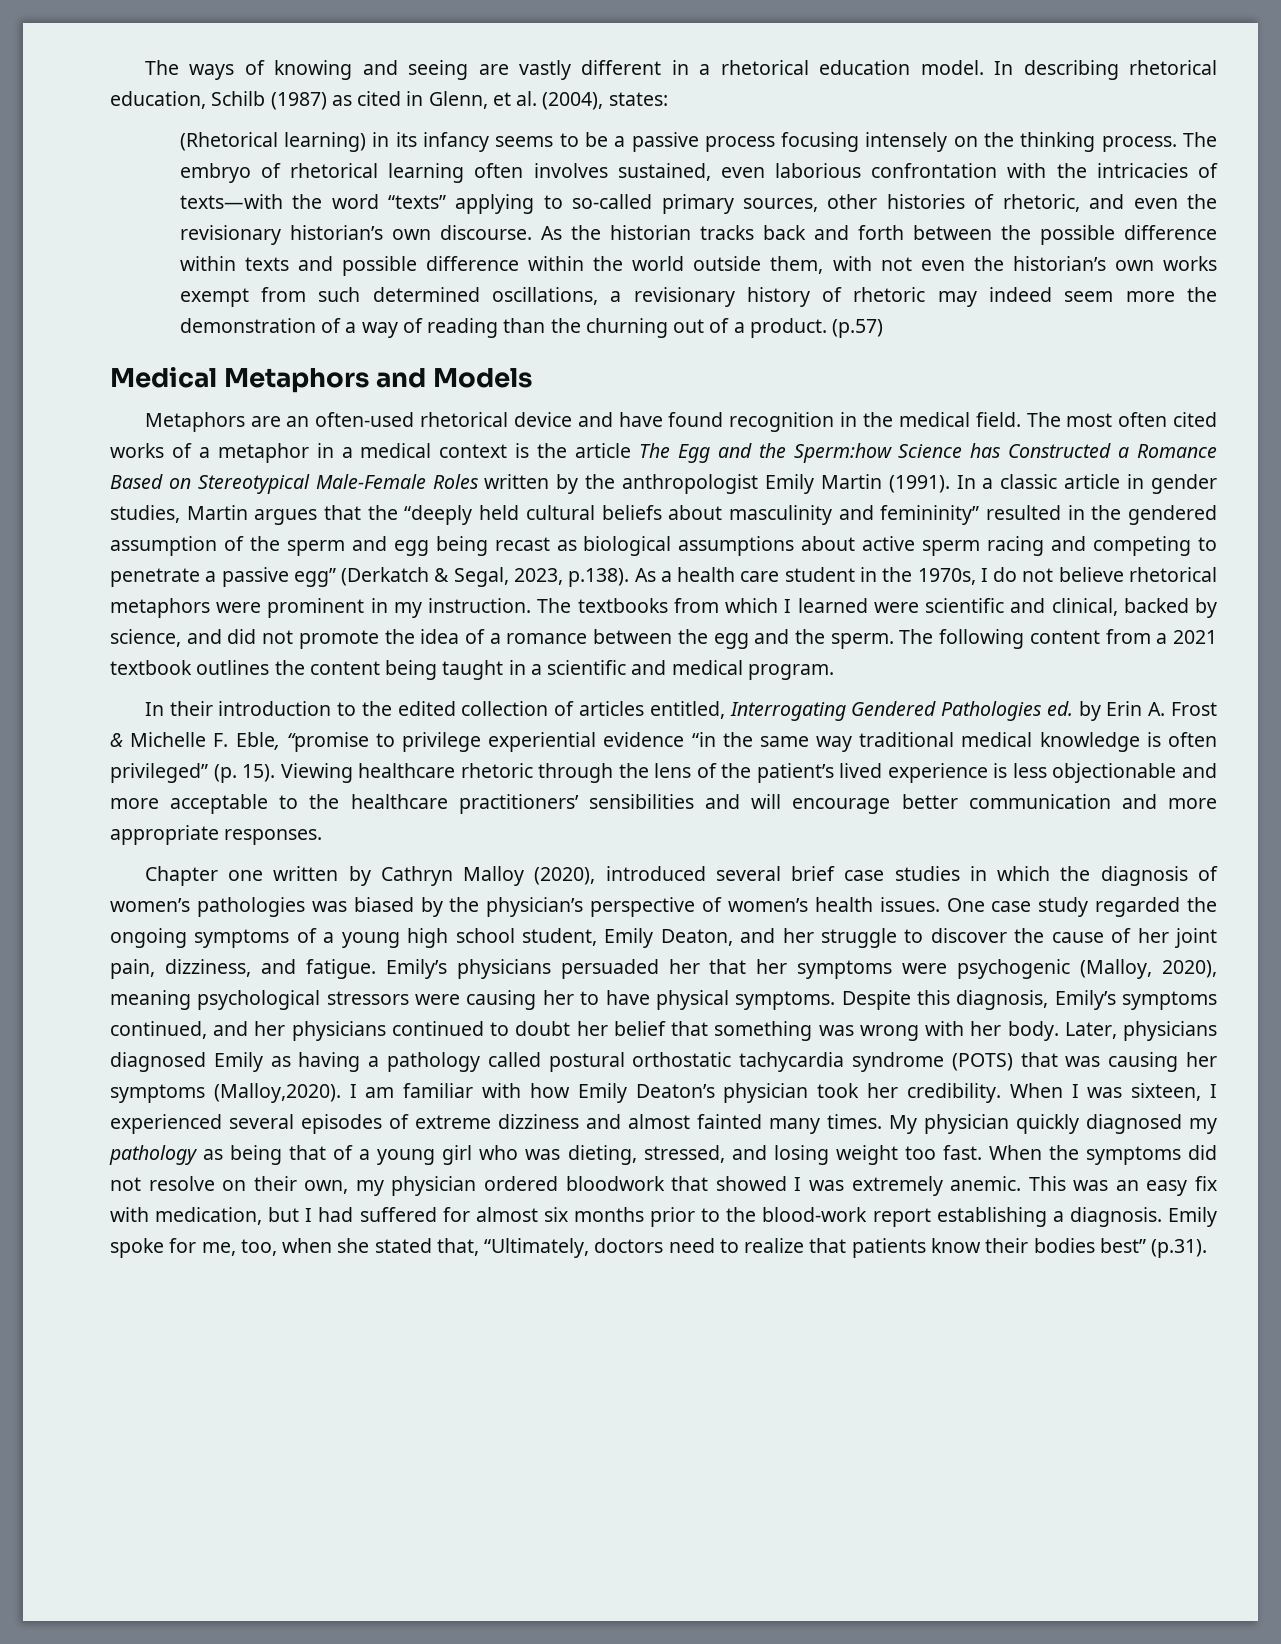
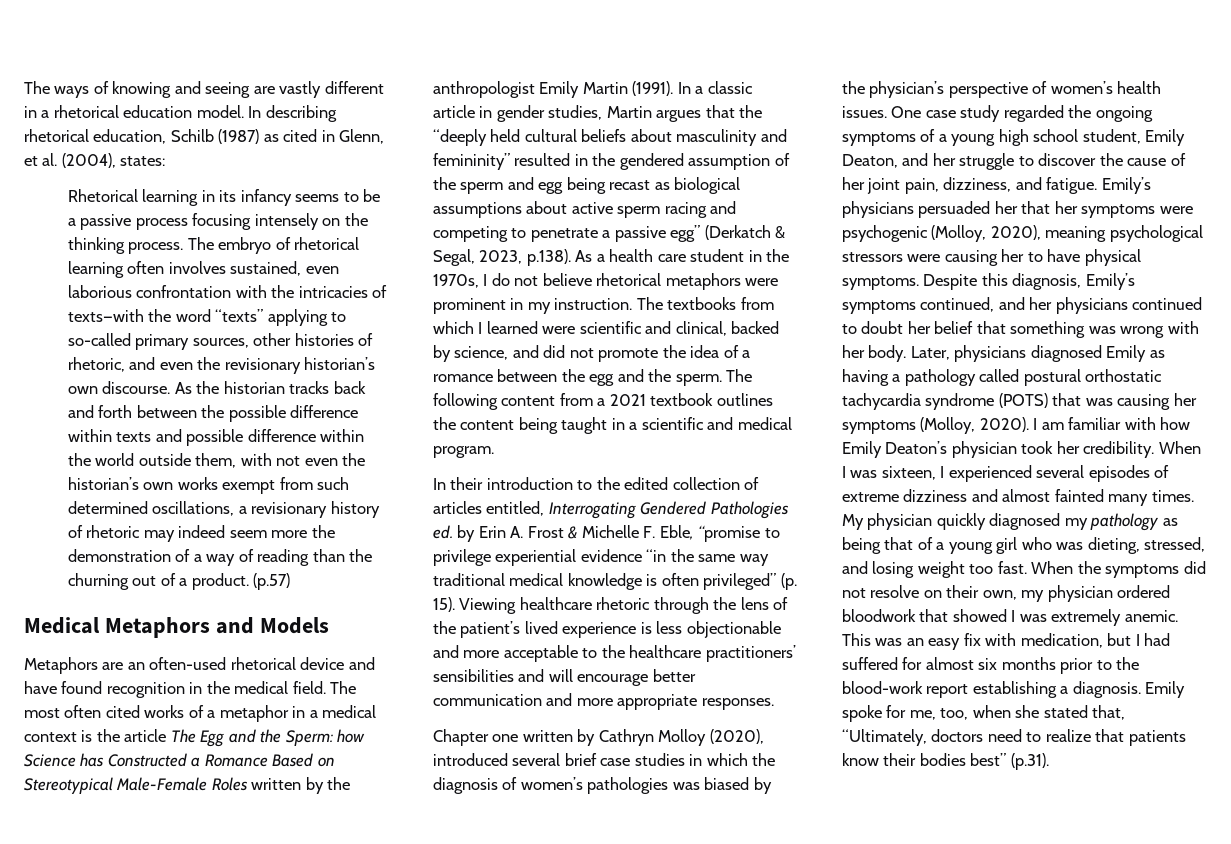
[179,132,367,152] (Rhetorical learning) -> [67,189,199,206] Rhetorical learning
[793,443,892,463] Sperm:how -> [285,729,366,746] Sperm: how
[463,866,525,886] Malloy -> [658,729,707,746] Molloy
[1080,959,1153,979] (Malloy, -> [931,225,987,242] (Molloy,
[213,1083,341,1103] (Malloy,2020). -> [920,417,1029,434] (Molloy, 2020).

